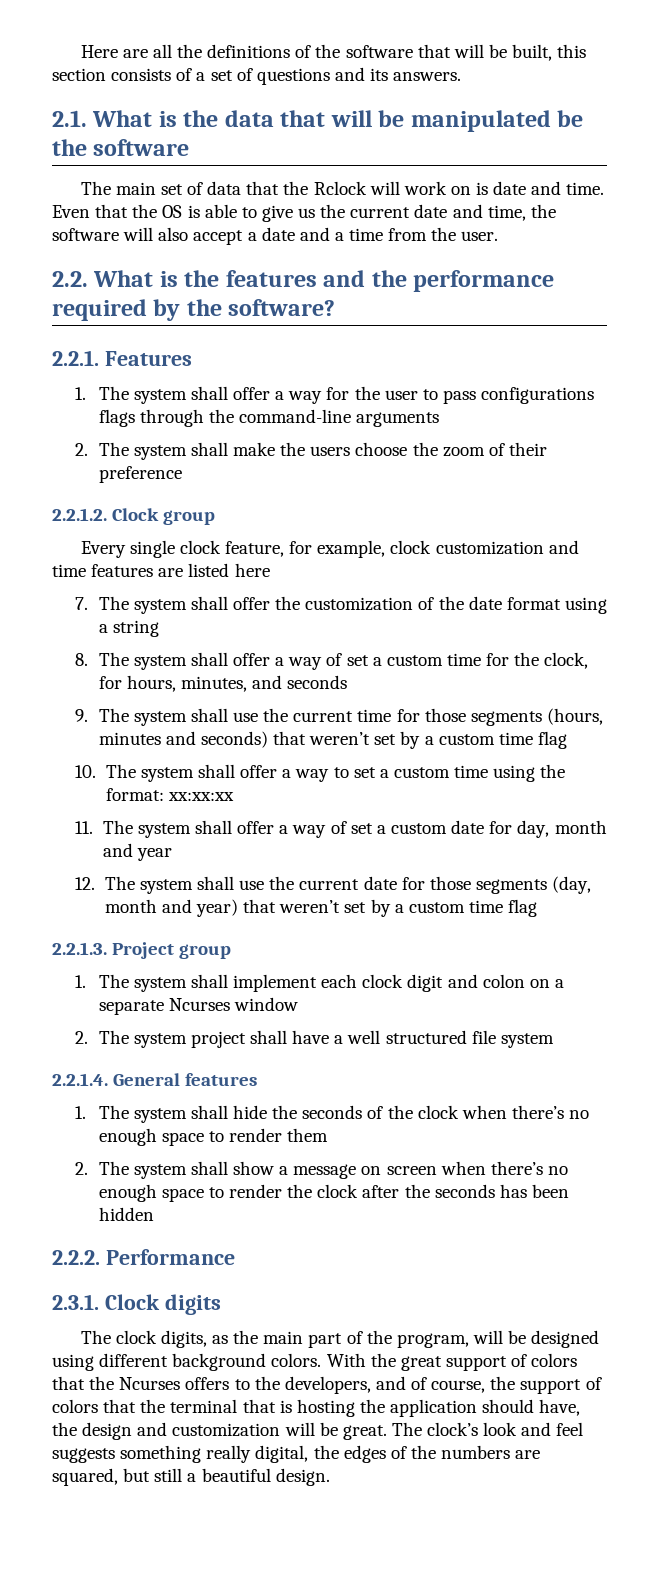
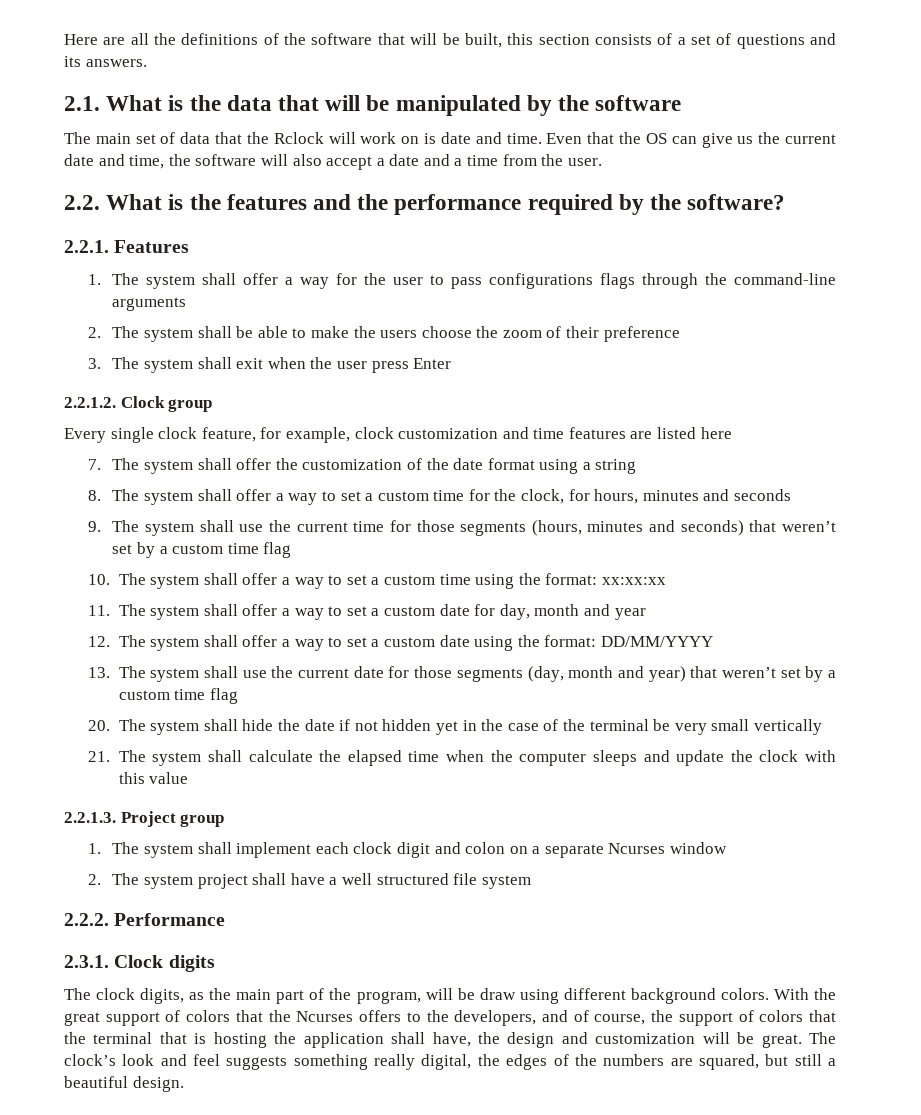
[557,110,584,127] be -> [526,95,552,116] by
[187,204,257,218] is able to -> [671,136,697,144] can
(228, 449) none -> [236,326,307,338] be able to
(182, 474) none -> [88,357,452,373] // 3. The system shall exit when the user press Enter
[326,653,343,666] of -> [321,491,336,501] to
[180,676,247,692] minutes, -> [642,490,699,501] minutes
[330,821,347,834] of -> [328,606,343,616] to
(235, 883) none -> [242,635,713,651] [88,666,239,682] offer a way to set a custom date using the format: DD/MM/YYYY // 13. The system shall
(538, 908) none -> [88,719,822,735] [88,750,836,766] [118,772,189,784] // 20. The system shall hide the date if not hidden yet in the case of the terminal be very small vertically // 21. The system shall calculate the elapsed time when the computer sleeps and update the clock with this value
[52,1073,258,1086] [75,1105,590,1123] [98,1128,329,1146] [75,1161,568,1179] [98,1184,569,1202] [98,1207,154,1221] // 2.2.1.4. General features // 1. The system shall hide the seconds of the clock when there’s no enough space to render them // 2. The system shall show a message on screen when there’s no enough space to render the clock after the seconds has been hidden -> (531, 882) none
[531,1330,600,1348] designed -> [479,988,516,1000] draw
[482,1399,535,1413] should -> [391,1032,426,1044] shall

